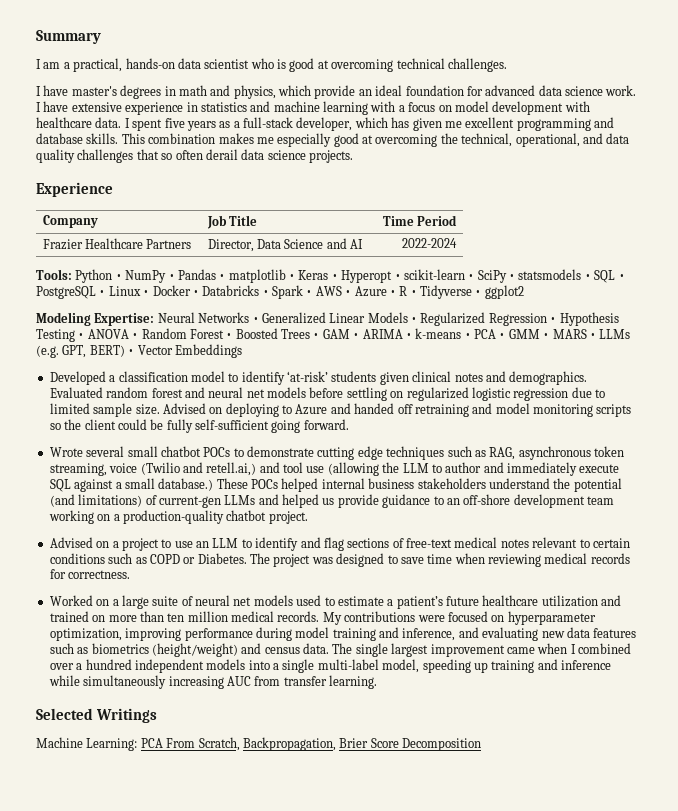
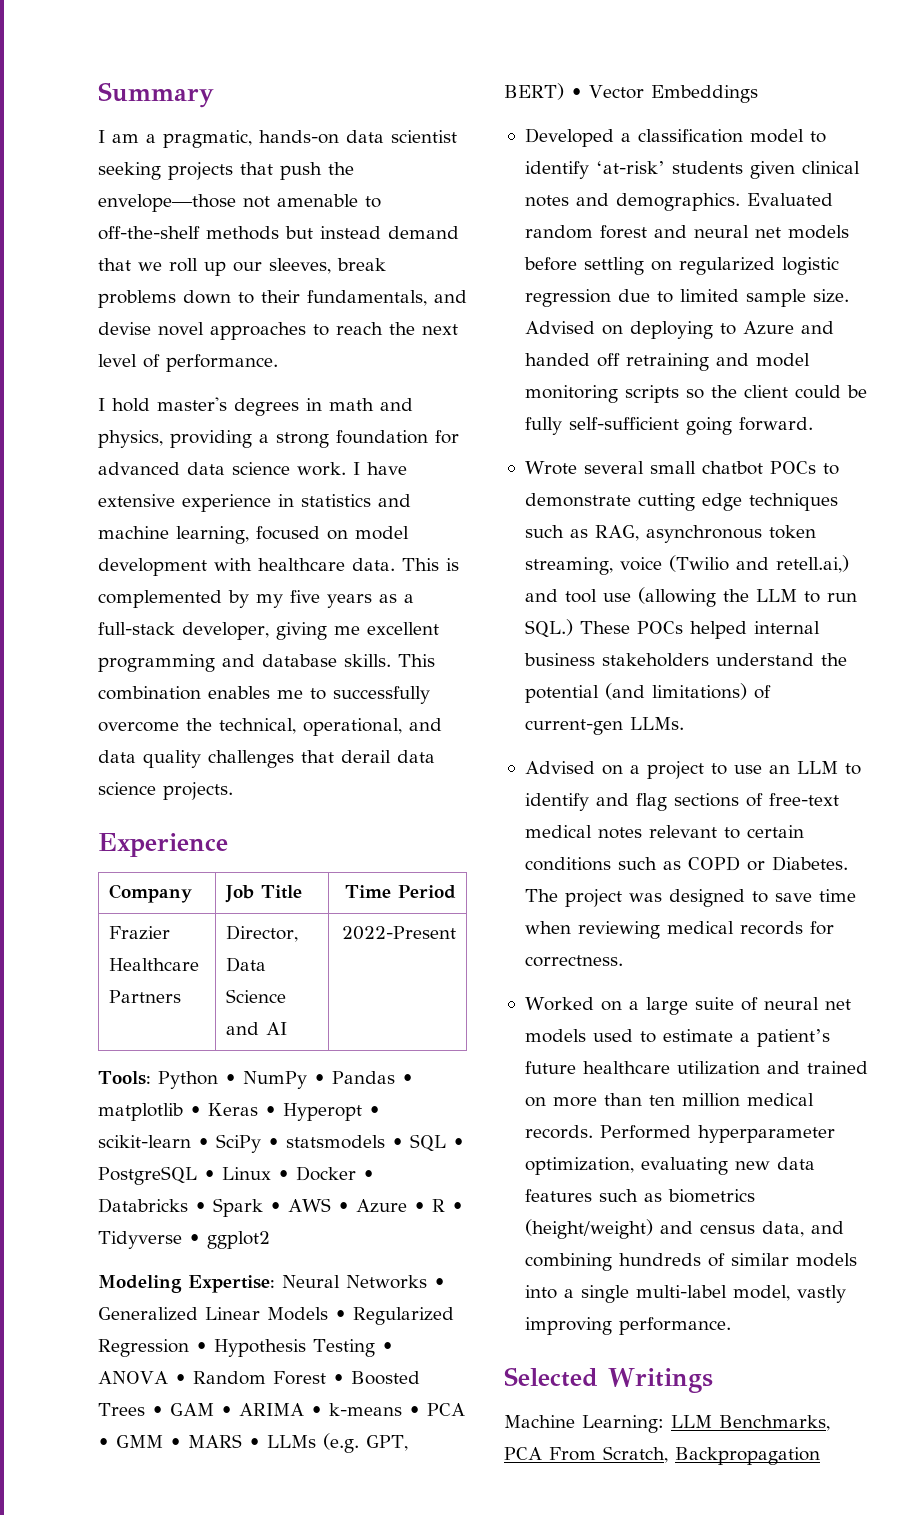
[73,58,123,72] practical, -> [163,130,252,148] pragmatic,
[250,58,507,72] [36,85,69,96] who is good at overcoming technical challenges. // I have -> [98,162,354,180] [98,194,381,212] [98,226,459,240] [98,258,386,276] [98,290,467,308] [98,322,458,340] [98,354,278,372] [98,398,150,412] seeking projects that push the envelope—those not amenable to off-the-shelf methods but instead demand that we roll up our sleeves, break problems down to their fundamentals, and devise novel approaches to reach the next level of performance. // I hold
[278,85,403,99] which provide an ideal -> [170,430,329,448] providing a strong
[323,101,436,115] learning with a focus -> [176,526,320,544] learning, focused
[124,118,163,131] I spent -> [402,558,459,571] [98,590,283,608] This is complemented by my
[354,117,442,131] which has given -> [275,622,327,640] giving
[218,133,438,147] makes me especially good at overcoming -> [208,686,430,704] [98,721,179,732] enables me to successfully overcome
[161,150,203,160] so often -> (334, 756) none
[402,238,458,248] 2022-2024 -> [341,926,456,940] 2022-Present
[445,462,620,476] [49,478,214,492] author and immediately execute SQL against a small database.) -> [826,593,857,602] [524,619,573,638] run SQL.)
[224,494,614,508] [48,510,308,524] LLMs and helped us provide guidance to an off-shore development team working on a production-quality chatbot project. -> [629,717,684,730] LLMs.
[322,611,596,625] [49,627,479,641] My contributions were focused on hyperparameter optimization, improving performance during model training and inference, and -> [599,1125,835,1143] [524,1157,634,1175] Performed hyperparameter optimization,
[303,643,631,657] [49,659,204,673] data. The single largest improvement came when I combined over a hundred independent -> [761,1221,844,1237] [524,1253,789,1271] data, and combining hundreds of similar
[422,659,611,673] [48,675,377,689] speeding up training and inference while simultaneously increasing AUC from transfer learning. -> [796,1285,846,1303] [524,1317,731,1335] vastly improving performance.
(138, 744) none -> [671,1415,830,1431] LLM Benchmarks,
[242,737,481,751] Backpropagation, Brier Score Decomposition -> [675,1447,820,1465] Backpropagation

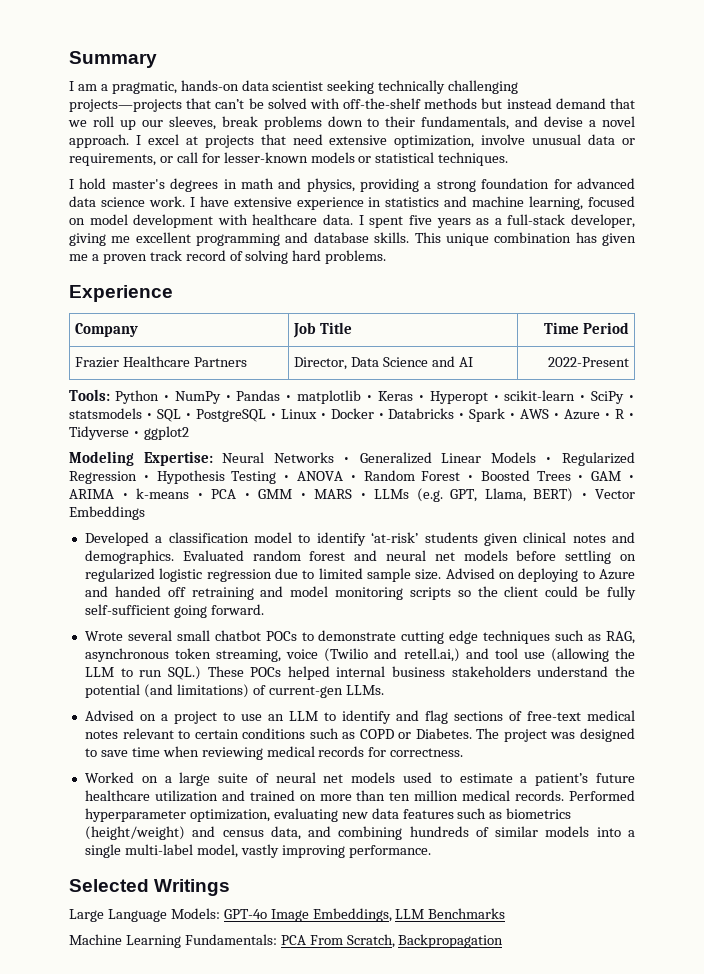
[168,162,354,180] [98,194,381,212] projects that push the envelope—those not amenable to -> [378,80,519,94] [69,98,340,112] technically challenging projects—projects that can’t be solved with
[158,322,458,340] [98,354,278,372] novel approaches to reach the next level of performance. -> [589,116,636,127] [69,134,635,148] [69,152,509,166] a novel approach. I excel at projects that need extensive optimization, involve unusual data or requirements, or call for lesser-known models or statistical techniques.
[402,558,459,571] [98,590,283,608] This is complemented by my -> [358,215,404,228] I spent
[98,686,430,704] [98,718,442,736] [98,750,435,768] [98,782,233,800] combination enables me to successfully overcome the technical, operational, and data quality challenges that derail data science projects. -> [445,232,636,246] [69,250,387,264] unique combination has given me a proven track record of solving hard problems.
(408, 1443) none -> [484,488,526,502] Llama,
[504,1415,830,1433] Machine Learning: LLM Benchmarks, -> [69,908,506,922] [69,934,277,948] Large Language Models: GPT-4o Image Embeddings, LLM Benchmarks // Machine Learning Fundamentals:

